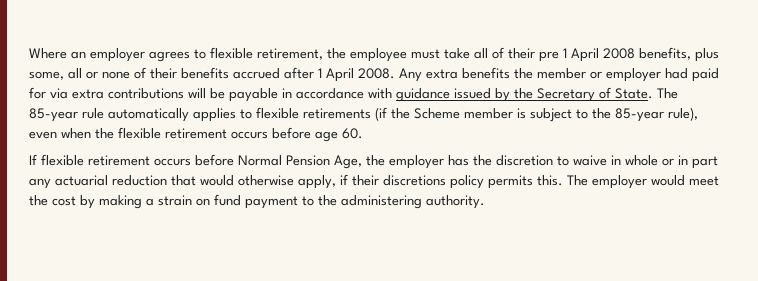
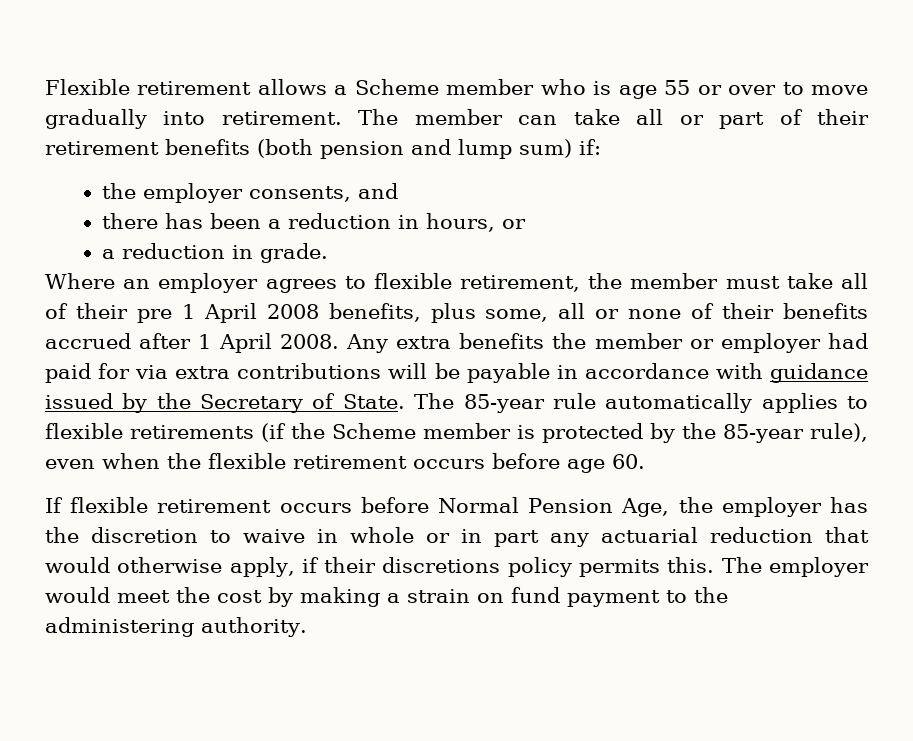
(29, 53) none -> [45,79,868,99] [45,109,870,129] [45,139,601,159] [102,183,399,203] [102,213,527,232] [102,243,329,263] Flexible retirement allows a Scheme member who is age 55 or over to move gradually into retirement. The member can take all or part of their retirement benefits (both pension and lump sum) if: // the employer consents, and // there has been a reduction in hours, or // a reduction in grade. //
[350,48,407,62] employee -> [630,273,719,289] member
[530,108,588,122] subject to -> [542,423,675,443] protected by

